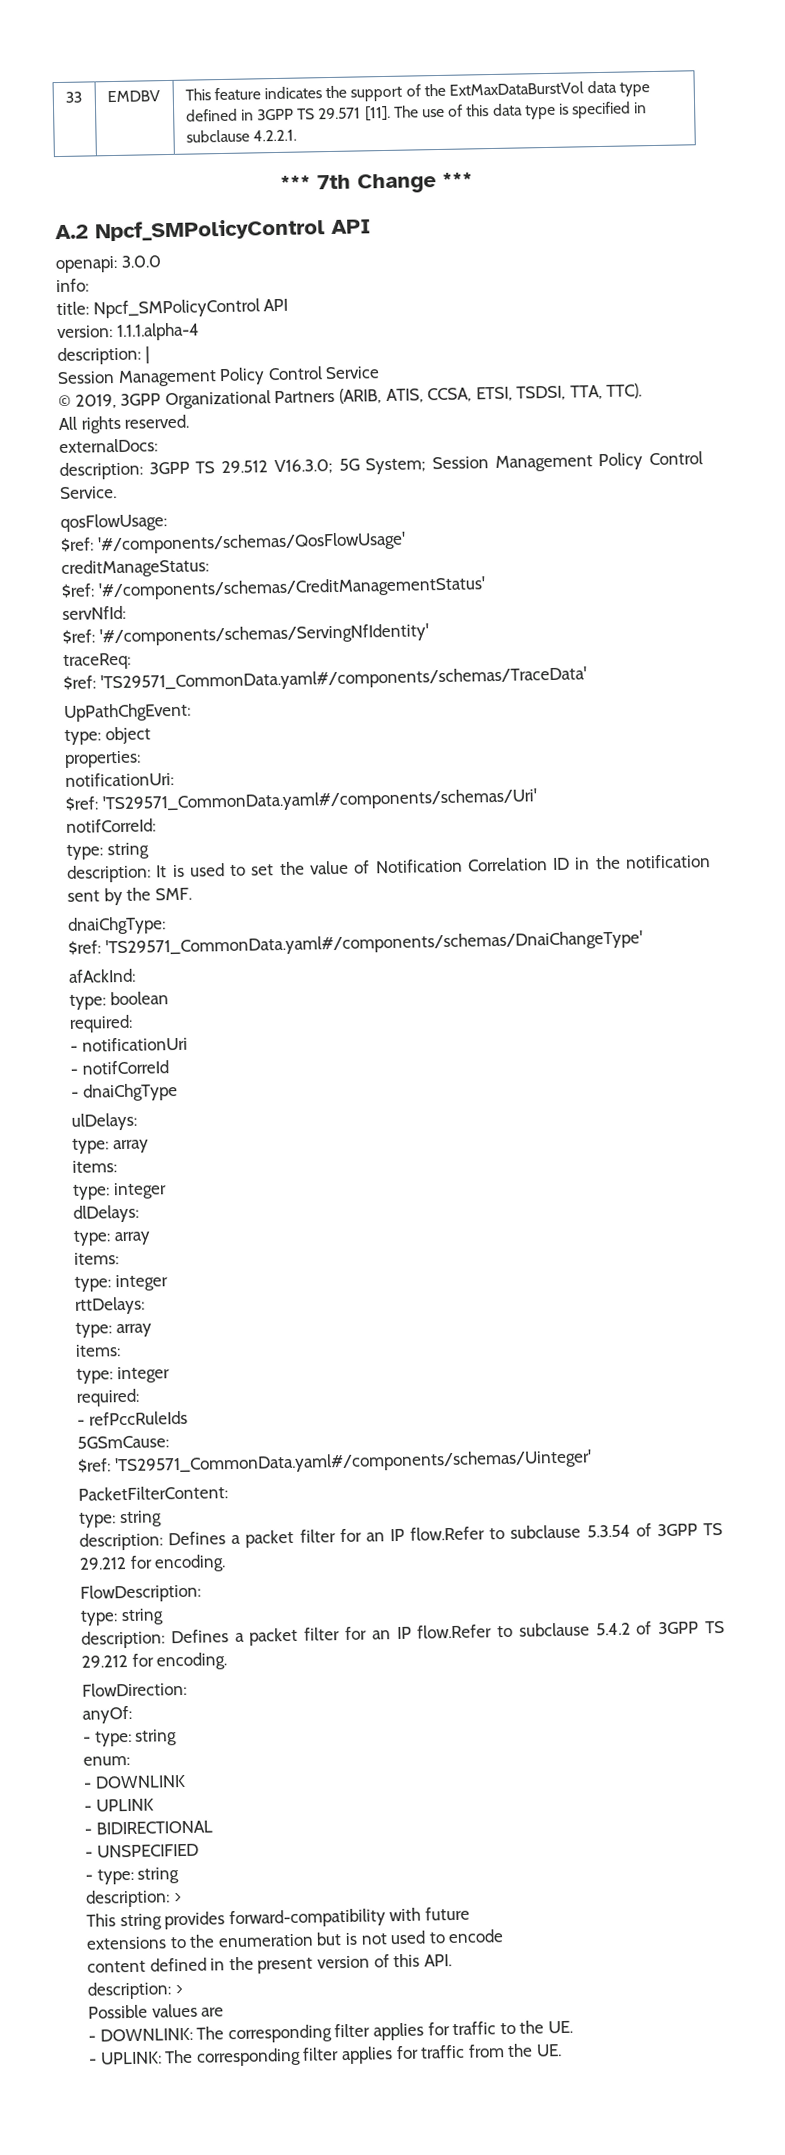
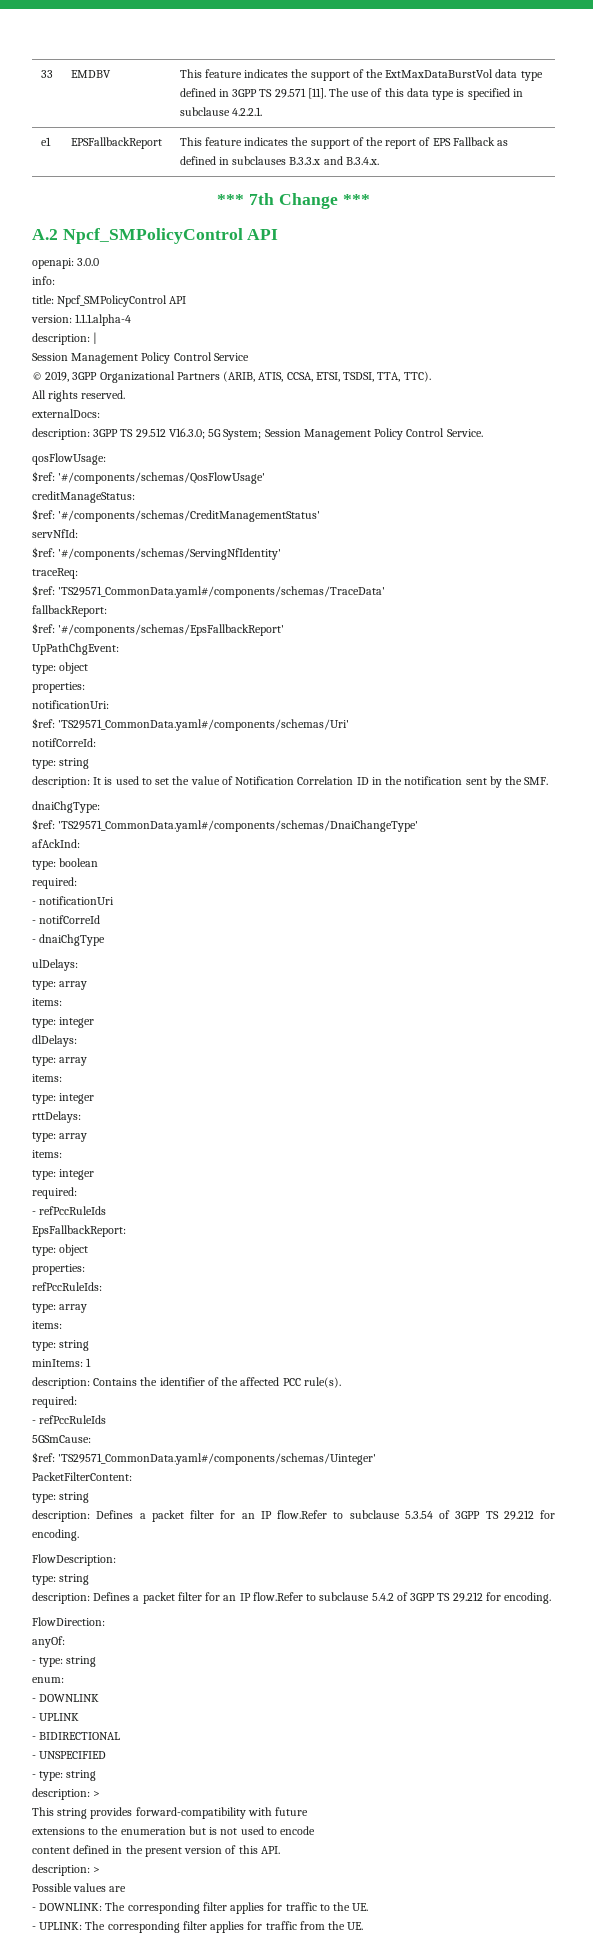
(297, 135) none -> [40,137,51,146] [70,137,162,149] [179,137,509,149] [179,156,379,165] // e1 | EPSFallbackReport | This feature indicates the support of the report of EPS Fallback as defined in subclauses B.3.3.x and B.3.4.x.
(587, 679) none -> [32,605,107,617] [32,623,285,636] // fallbackReport: // $ref: '#/components/schemas/EpsFallbackReport'
(188, 1418) none -> [32,1225,126,1237] [32,1244,89,1256] [32,1264,85,1275] [32,1282,102,1291] [32,1303,88,1313] [32,1321,62,1329] [32,1340,90,1351] [32,1358,92,1367] [32,1377,341,1389] [32,1396,77,1408] [32,1415,107,1424] // EpsFallbackReport: // type: object // properties: // refPccRuleIds: // type: array // items: // type: string // minItems: 1 // description: Contains the identifier of the affected PCC rule(s). // required: // - refPccRuleIds

